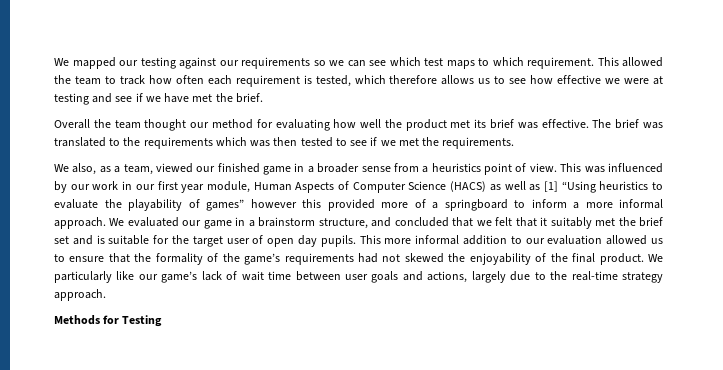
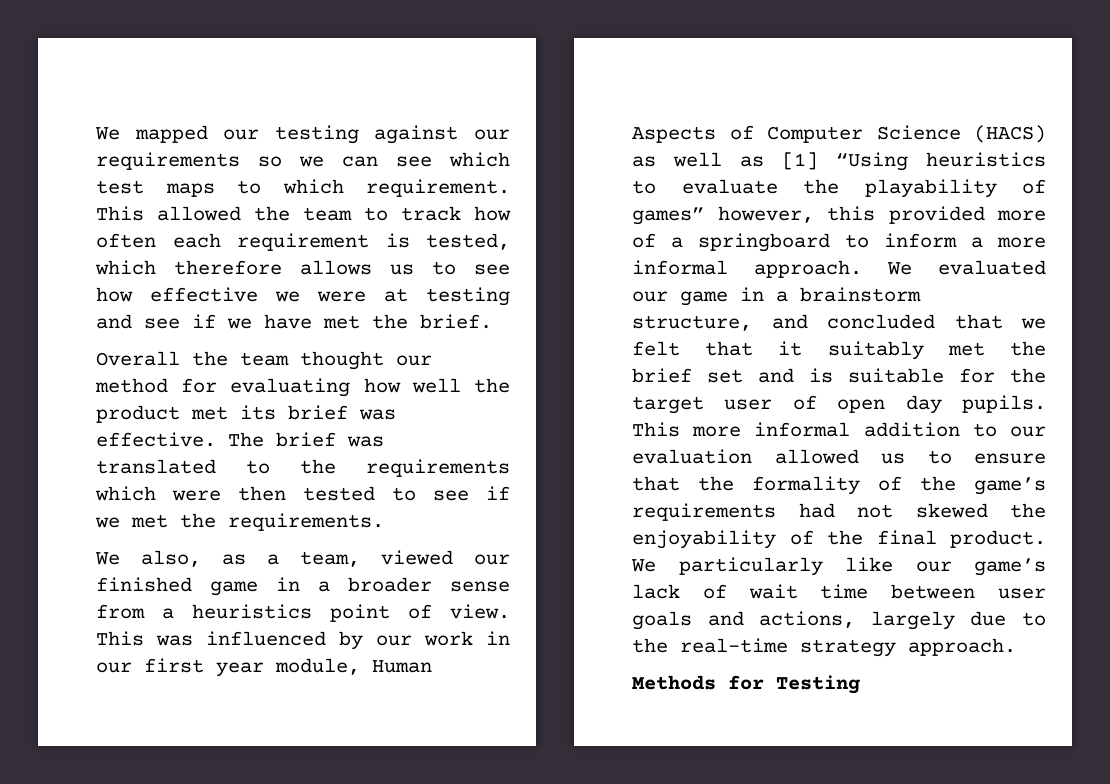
[250,140,271,147] was -> [172,490,221,501] were
[250,199,297,208] however -> [717,206,814,223] however,

